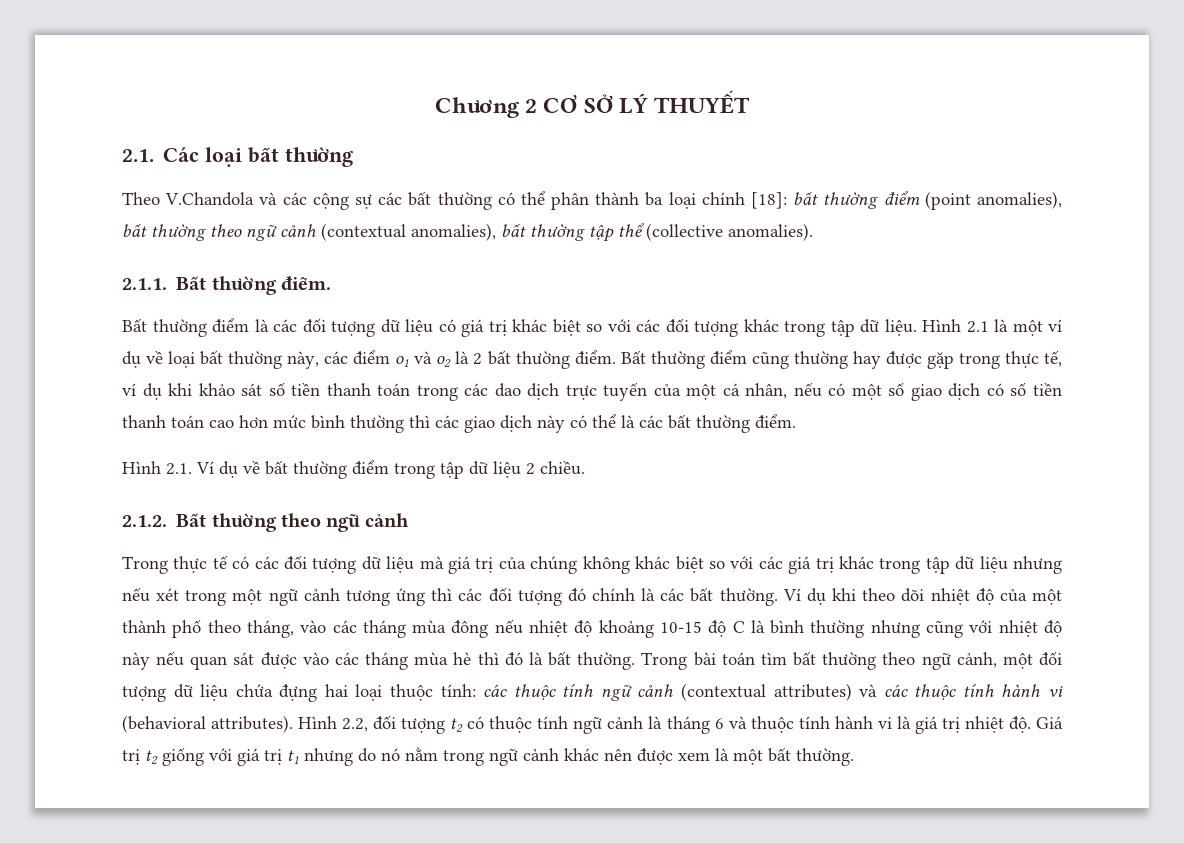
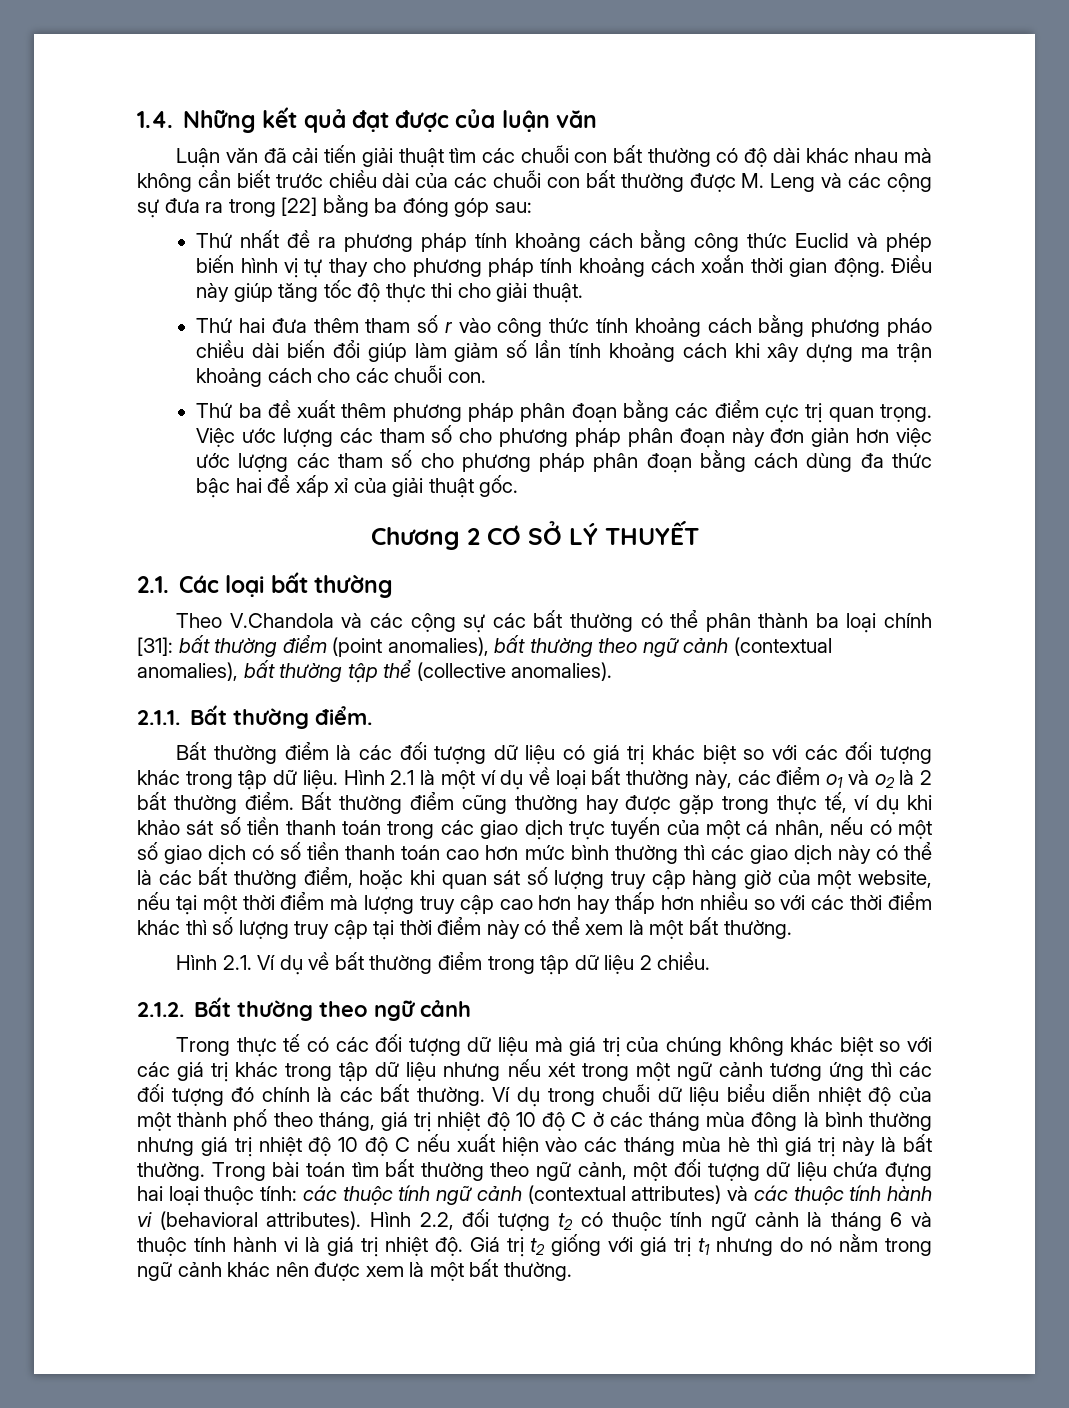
(434, 107) none -> [137,107,597,133] [176,145,933,168] [137,170,932,192] [137,195,532,218] [196,230,933,252] [196,255,933,278] [196,280,584,303] [196,315,933,337] [196,340,933,363] [196,365,486,387] [196,400,932,423] [196,425,932,448] [196,450,933,473] [196,475,519,498] 1.4. Những kết quả đạt được của luận văn // Luận văn đã cải tiến giải thuật tìm các chuỗi con bất thường có độ dài khác nhau mà không cần biết trước chiều dài của các chuỗi con bất thường được M. Leng và các cộng sự đưa ra trong [22] bằng ba đóng góp sau: // Thứ nhất đề ra phương pháp tính khoảng cách bằng công thức Euclid và phép biến hình vị tự thay cho phương pháp tính khoảng cách xoắn thời gian động. Điều này giúp tăng tốc độ thực thi cho giải thuật. // Thứ hai đưa thêm tham số r vào công thức tính khoảng cách bằng phương pháo chiều dài biến đổi giúp làm giảm số lần tính khoảng cách khi xây dựng ma trận khoảng cách cho các chuỗi con. // Thứ ba đề xuất thêm phương pháp phân đoạn bằng các điểm cực trị quan trọng. Việc ước lượng các tham số cho phương pháp phân đoạn này đơn giản hơn việc ước lượng các tham số cho phương pháp phân đoạn bằng cách dùng đa thức bậc hai để xấp xỉ của giải thuật gốc. //
[751,192,788,209] [18]: -> [137,637,173,656] [31]:
[494,383,521,397] dao -> [480,820,519,839] giao
[755,414,796,429] điểm. -> [303,867,932,890] [137,892,933,915] [137,917,792,940] điểm, hoặc khi quan sát số lượng truy cập hàng giờ của một website, nếu tại một thời điểm mà lượng truy cập cao hơn hay thấp hơn nhiều so với các thời điểm khác thì số lượng truy cập tại thời điểm này có thể xem là một bất thường.
[832,588,925,602] khi theo dõi -> [547,1084,811,1106] trong chuỗi dữ liệu biểu diễn
[300,619,1063,638] [122,651,297,670] vào các tháng mùa đông nếu nhiệt độ khoảng 10-15 độ C là bình thường nhưng cũng với nhiệt độ này nếu quan sát được -> [381,1112,933,1132] [137,1134,539,1157] giá trị nhiệt độ 10 độ C ở các tháng mùa đông là bình thường nhưng giá trị nhiệt độ 10 độ C nếu xuất hiện
[504,652,523,666] đó -> [784,1137,876,1157] giá trị này

